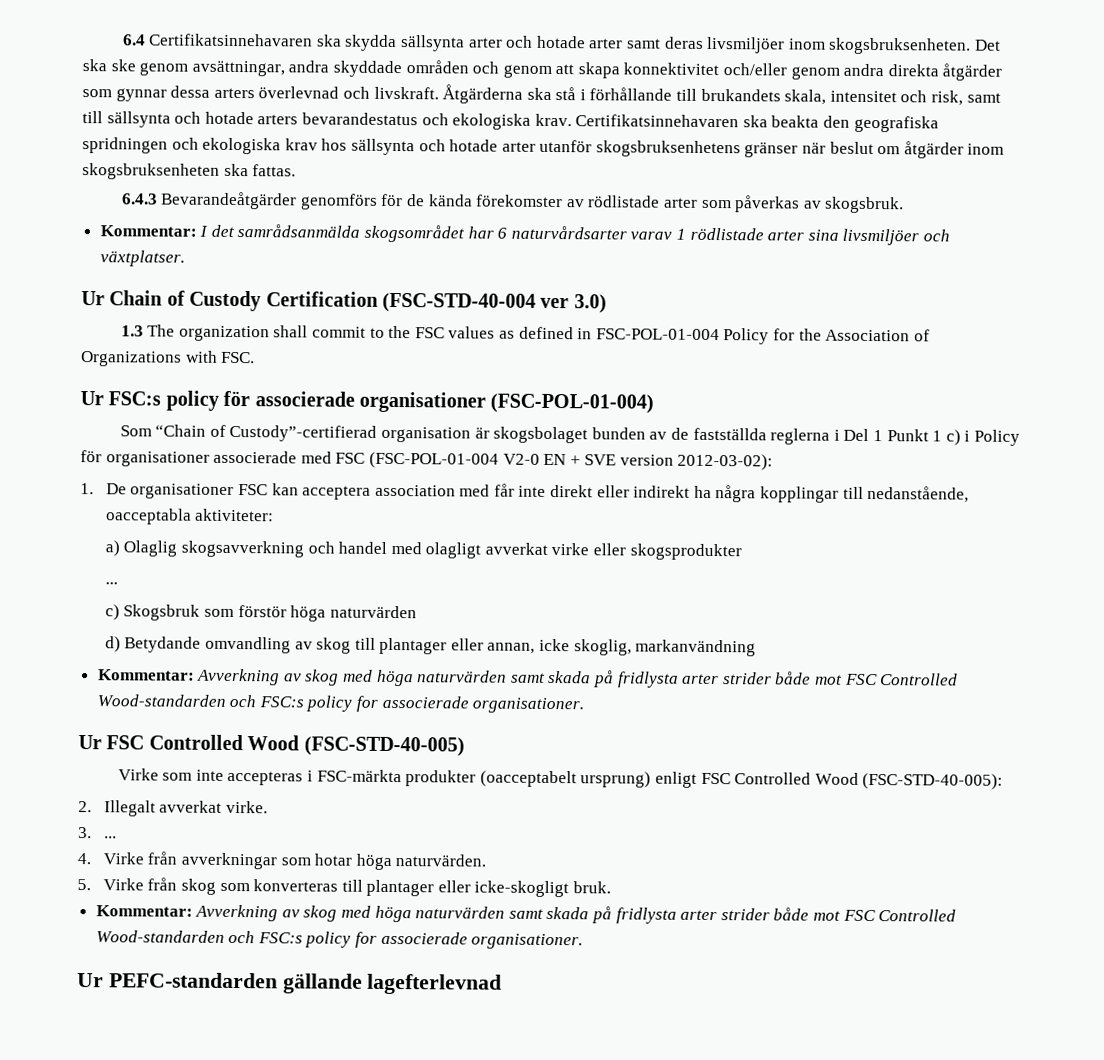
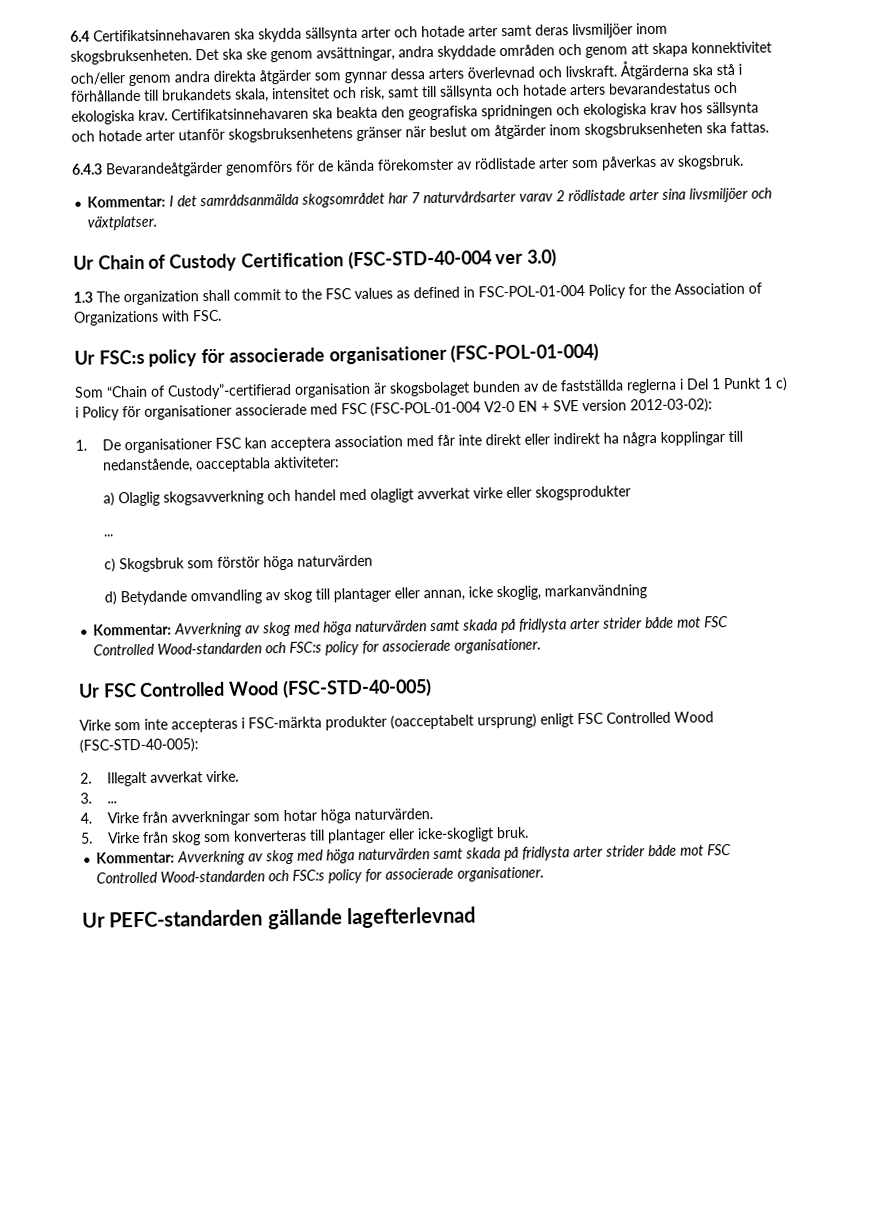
[497,227,508,239] 6 -> [411,192,421,204] 7
[676,228,687,240] 1 -> [556,190,566,202] 2

